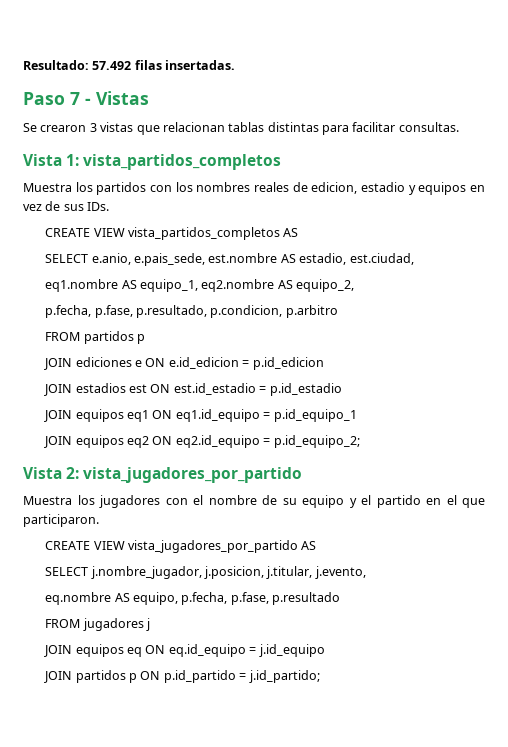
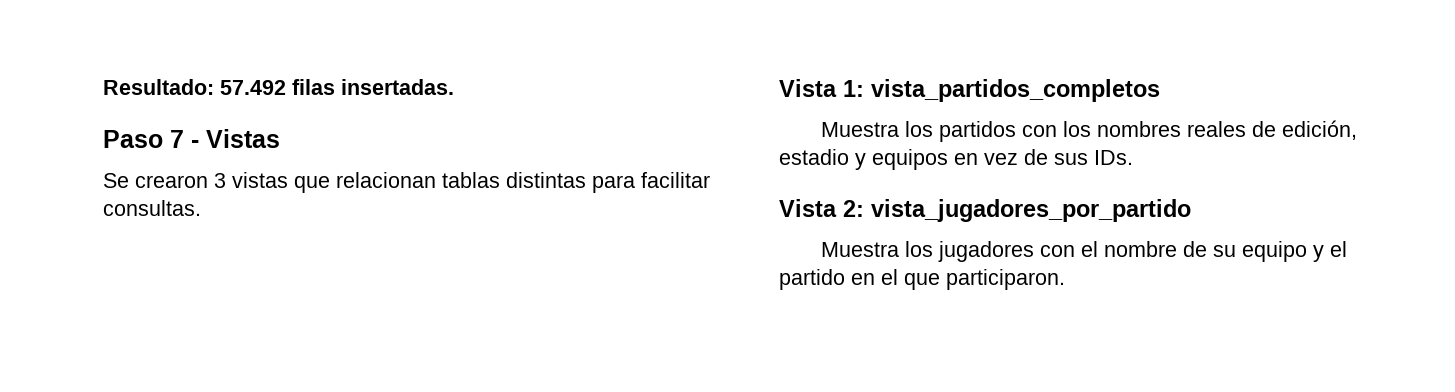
[311,182,358,194] edicion, -> [1282,120,1358,140] edición,
[45,227,299,240] [45,253,414,266] [45,279,355,292] [45,305,338,318] [45,331,146,344] [44,357,324,370] [44,383,342,396] [44,409,357,422] [44,435,360,448] // CREATE VIEW vista_partidos_completos AS // SELECT e.anio, e.pais_sede, est.nombre AS estadio, est.ciudad, // eq1.nombre AS equipo_1, eq2.nombre AS equipo_2, // p.fecha, p.fase, p.resultado, p.condicion, p.arbitro // FROM partidos p // JOIN ediciones e ON e.id_edicion = p.id_edicion // JOIN estadios est ON est.id_estadio = p.id_estadio // JOIN equipos eq1 ON eq1.id_equipo = p.id_equipo_1 // JOIN equipos eq2 ON eq2.id_equipo = p.id_equipo_2; -> (1133, 157) none
[45,540,317,553] [45,566,366,579] [45,592,341,605] [45,618,151,631] [44,644,325,657] [44,670,320,683] // CREATE VIEW vista_jugadores_por_partido AS // SELECT j.nombre_jugador, j.posicion, j.titular, j.evento, // eq.nombre AS equipo, p.fecha, p.fase, p.resultado // FROM jugadores j // JOIN equipos eq ON eq.id_equipo = j.id_equipo // JOIN partidos p ON p.id_partido = j.id_partido; -> (1065, 279) none

